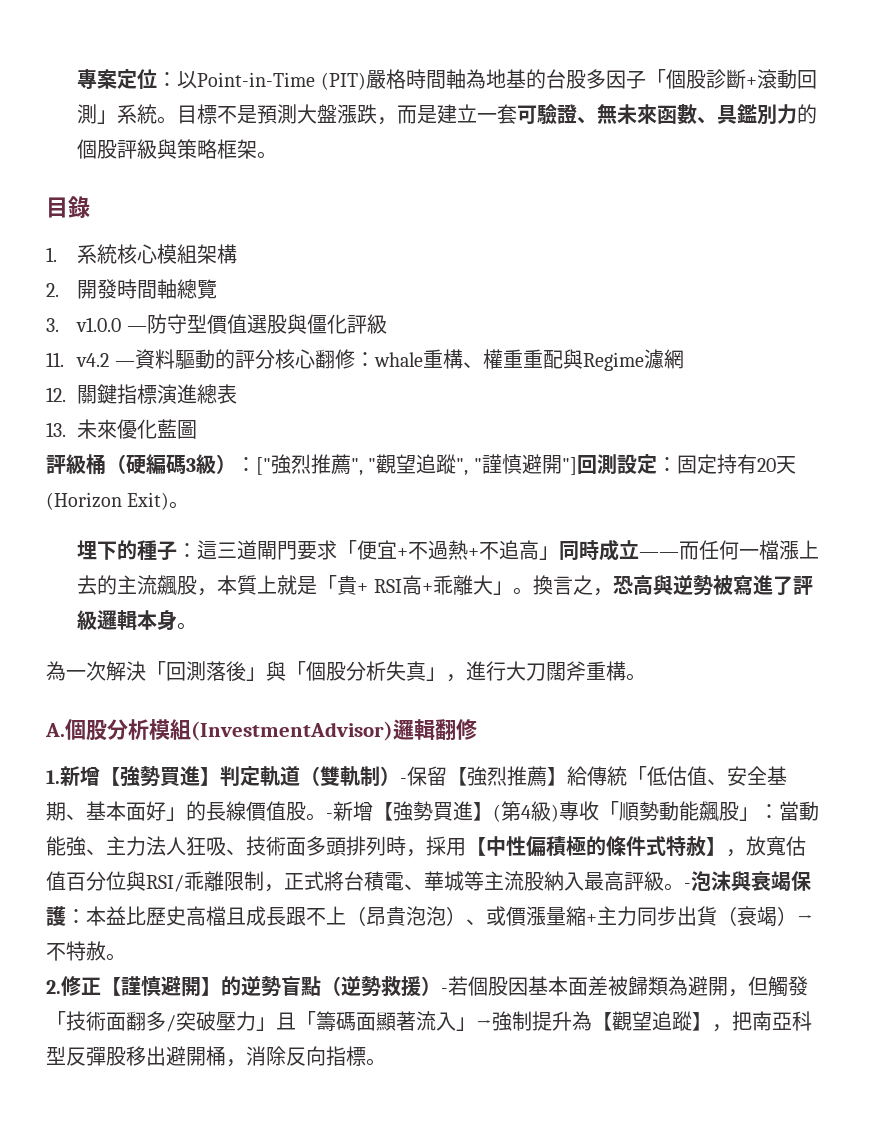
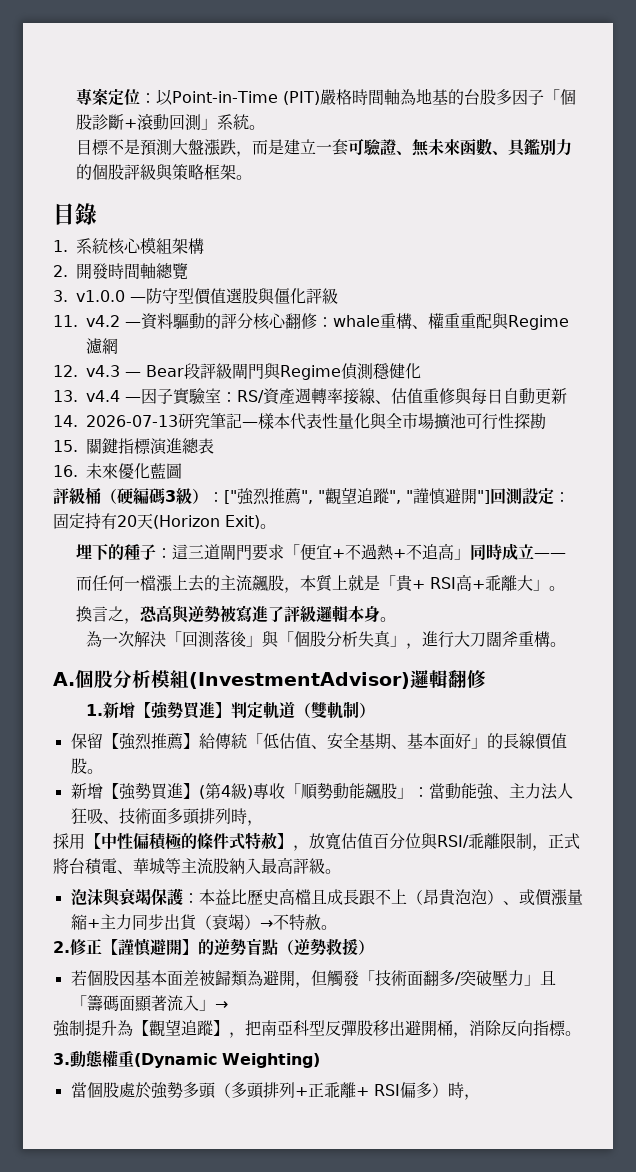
(178, 120) none -> (265, 127) //
(66, 394) none -> [86,363,421,380] [53,388,567,405] [53,413,546,430] [53,440,78,452] v4.3 — Bear段評級閘門與Regime偵測穩健化 // 13. v4.4 —因子實驗室：RS/資產週轉率接線、估值重修與每日自動更新 // 14. 2026-07-13研究筆記—樣本代表性量化與全市場擴池可行性探勘 // 15.
[46,422,66,437] 13. -> [53,465,78,477] 16.
(680, 555) none -> (566, 555) //
(533, 591) none -> (565, 588) //
[400,778,407,784] - -> (375, 710) //
[326,813,333,819] - -> (103, 771) //
(426, 853) none -> (263, 823) //
[684,883,691,889] - -> (341, 871) //
[441,988,448,994] - -> (374, 947) //
(492, 1024) none -> (228, 1005) //
(386, 1062) none -> [53,1050,320,1068] [70,1081,480,1100] // 3.動態權重(Dynamic Weighting) // 當個股處於強勢多頭（多頭排列+正乖離+ RSI偏多）時，

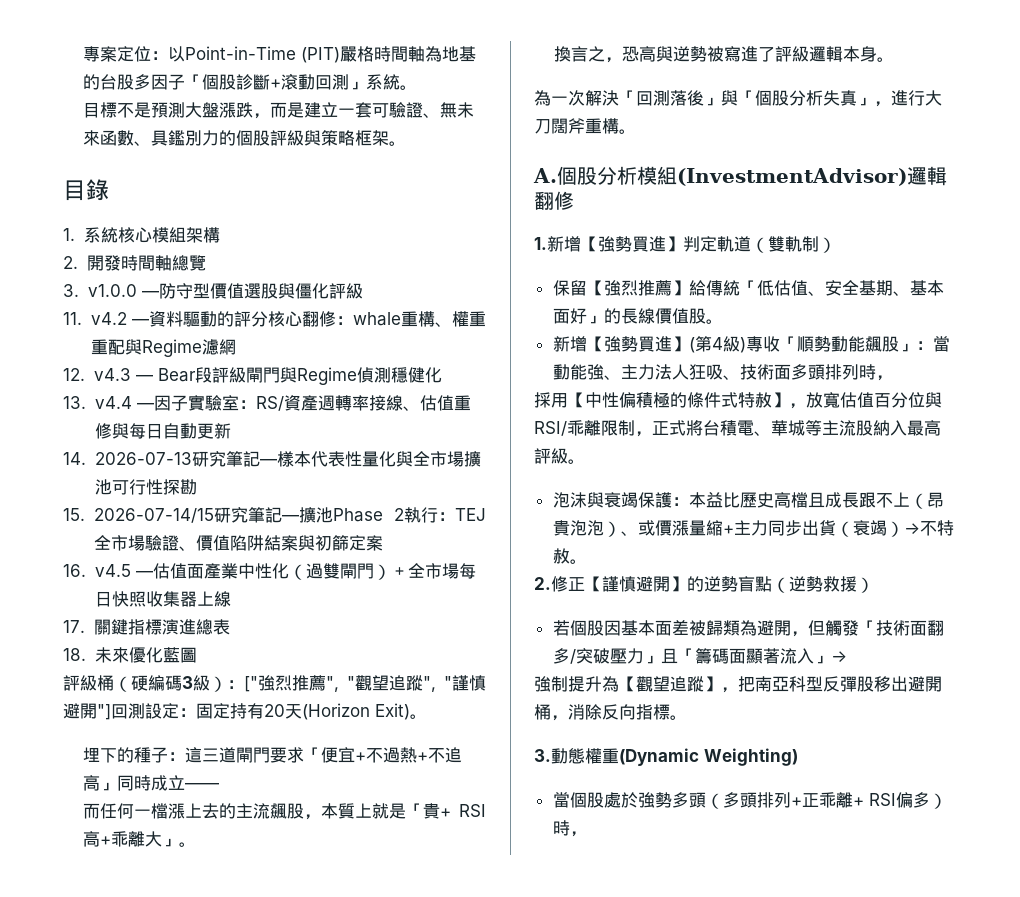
(78, 446) none -> [93,507,486,523] [93,535,383,551] [63,563,476,580] [94,591,231,607] [63,620,85,633] 2026-07-14/15研究筆記—擴池Phase 2執行：TEJ全市場驗證、價值陷阱結案與初篩定案 // 16. v4.5 —估值面產業中性化（過雙閘門）＋全市場每日快照收集器上線 // 17.
[53,465,78,477] 16. -> [63,648,86,661] 18.

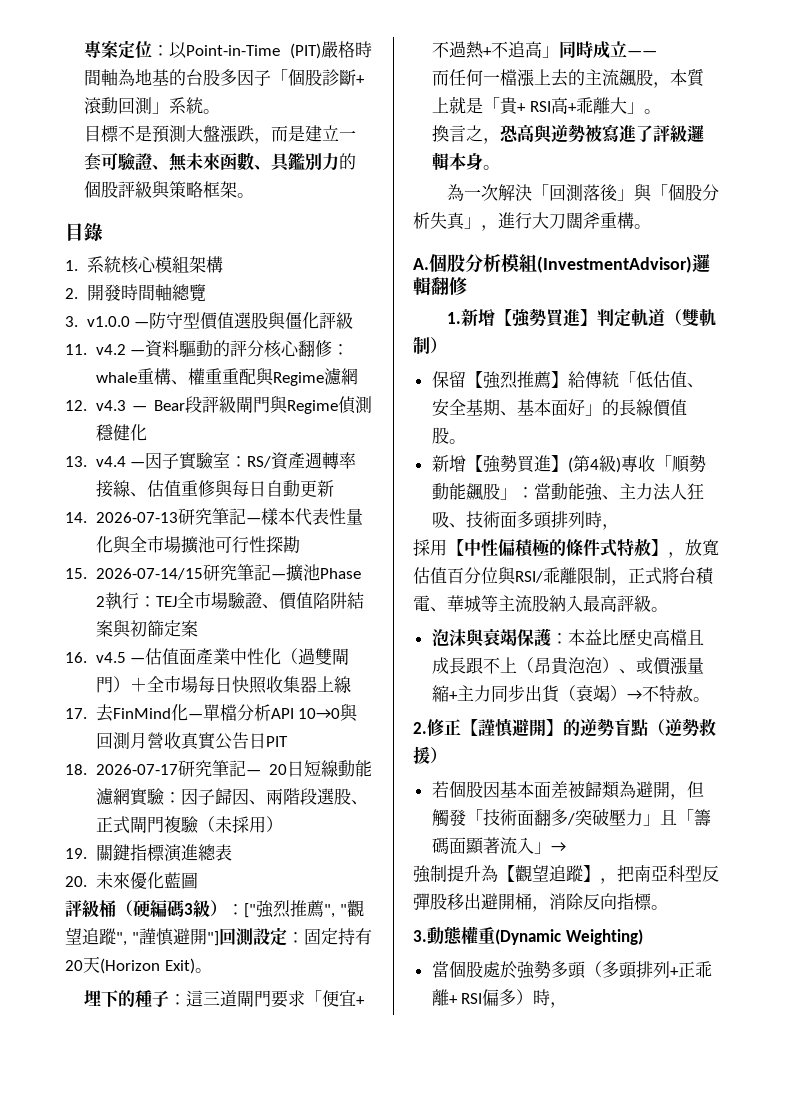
(85, 626) none -> [95,704,359,722] [95,732,288,750] [65,760,372,777] [95,788,368,806] [95,816,283,834] [65,848,87,859] 去FinMind化—單檔分析API 10→0與回測月營收真實公告日PIT // 18. 2026-07-17研究筆記— 20日短線動能濾網實驗：因子歸因、兩階段選股、正式閘門複驗（未採用） // 19.
[63,648,86,661] 18. -> [65,876,87,887] 20.

